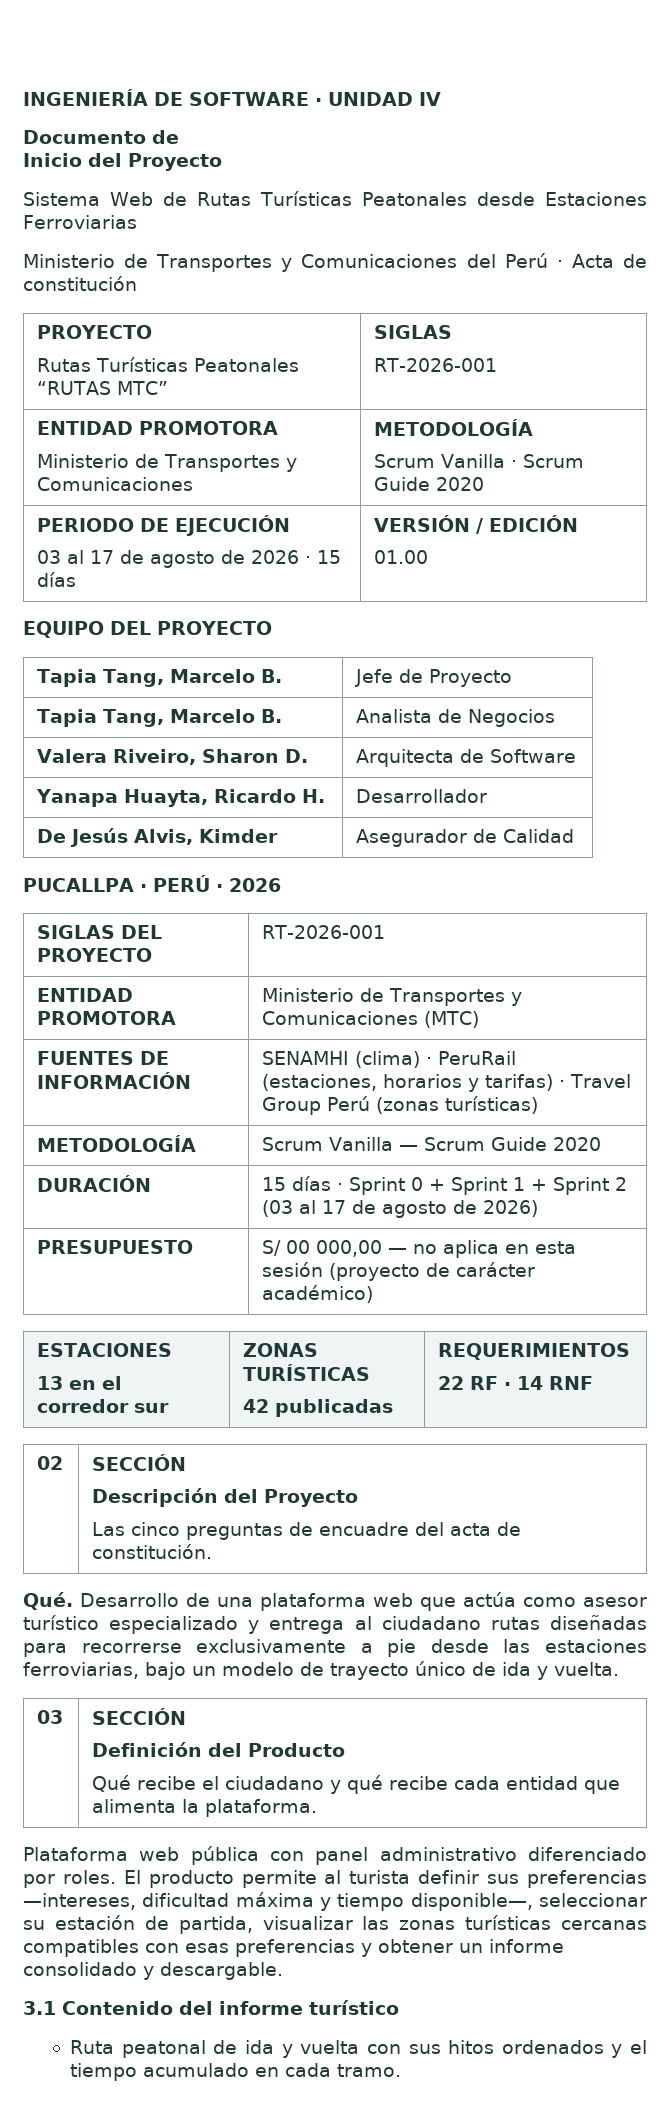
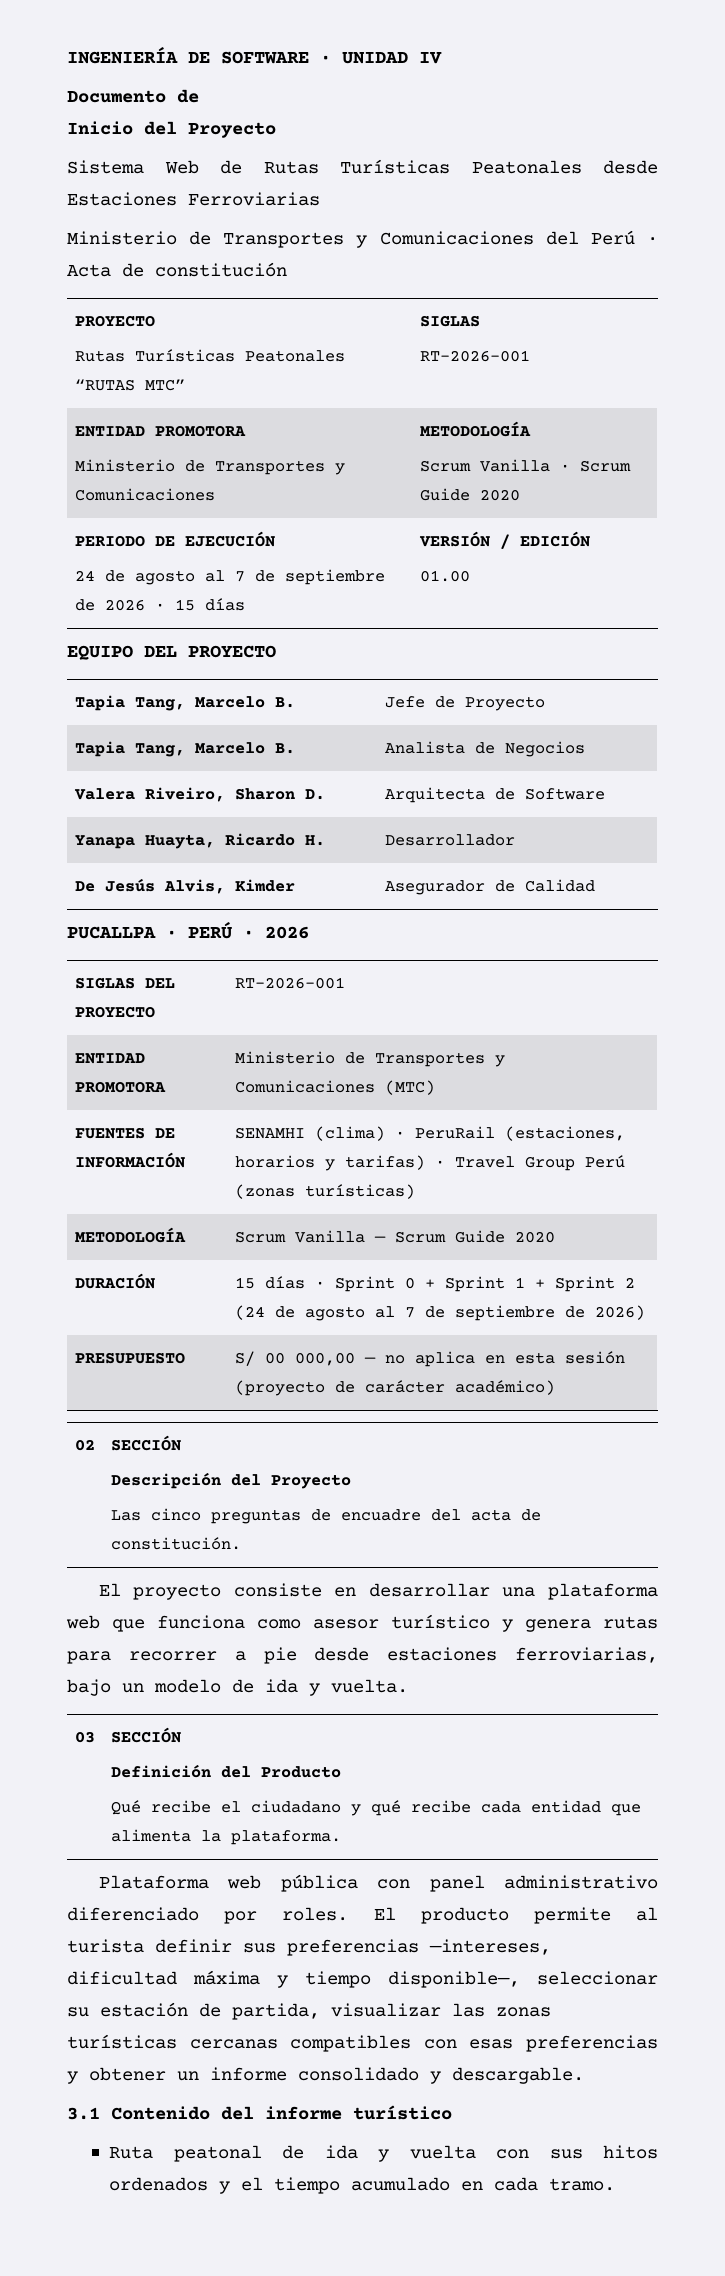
[37,550,216,568] 03 al 17 de agosto -> [74,569,385,585] 24 de agosto al 7 de septiembre
[262,1200,448,1218] (03 al 17 de agosto -> [234,1305,555,1321] (24 de agosto al 7 de septiembre
[37,1343,173,1357] [37,1376,123,1390] [37,1399,170,1413] [243,1343,319,1357] [243,1364,371,1381] [243,1399,394,1417] [438,1343,631,1360] [438,1376,594,1390] // ESTACIONES // 13 en el corredor sur | ZONAS TURÍSTICAS // 42 publicadas | REQUERIMIENTOS // 22 RF · 14 RNF -> (555, 1387) none
[23,1592,210,1610] Qué. Desarrollo de -> [98,1583,490,1600] El proyecto consiste en desarrollar
[463,1592,516,1607] actúa -> [157,1615,245,1629] funciona
[109,1615,647,1634] [23,1639,347,1657] especializado y entrega al ciudadano rutas diseñadas para recorrerse exclusivamente -> [502,1616,658,1632] [67,1651,217,1664] y genera rutas para recorrer
[503,1639,531,1653] las -> (370, 1654) none
[330,1661,496,1680] trayecto único de -> (254, 1686) none

